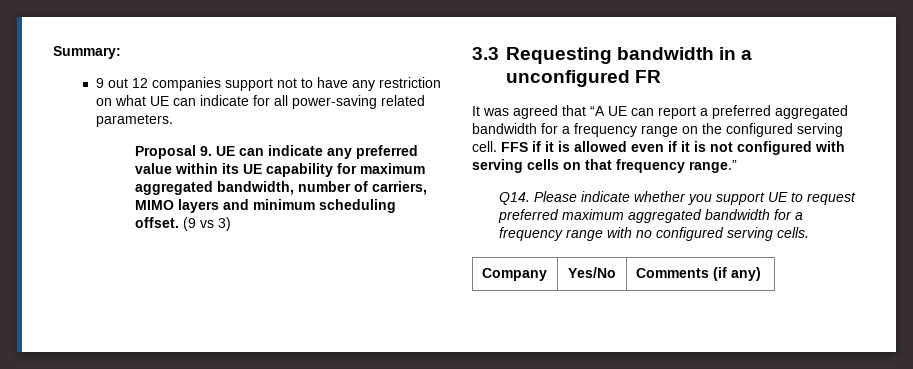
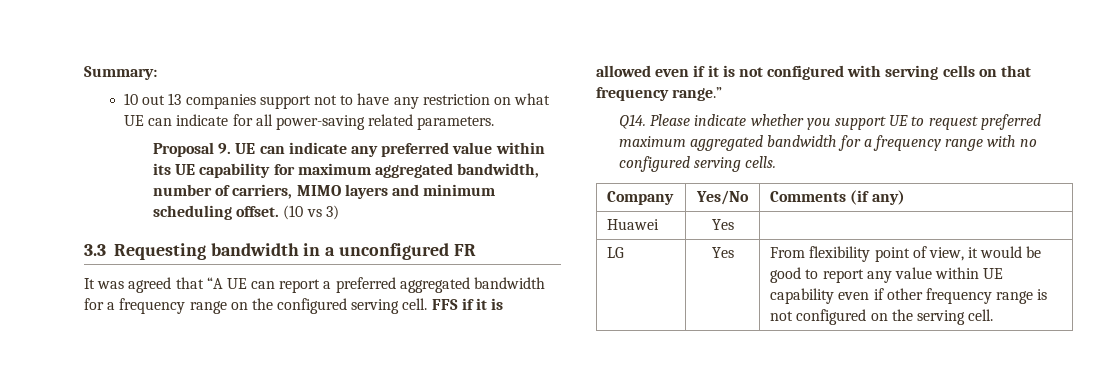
[95,78,148,88] 9 out 12 -> [124,93,182,105] 10 out 13
[183,217,197,231] (9 -> [283,205,304,220] (10
(761, 274) none -> [607,219,660,230] [711,219,734,230] [607,247,625,258] [711,247,734,258] [770,246,1042,262] [770,267,1004,283] [770,288,1048,304] [770,309,994,325] // Huawei | Yes | // LG | Yes | From flexibility point of view, it would be good to report any value within UE capability even if other frequency range is not configured on the serving cell.

